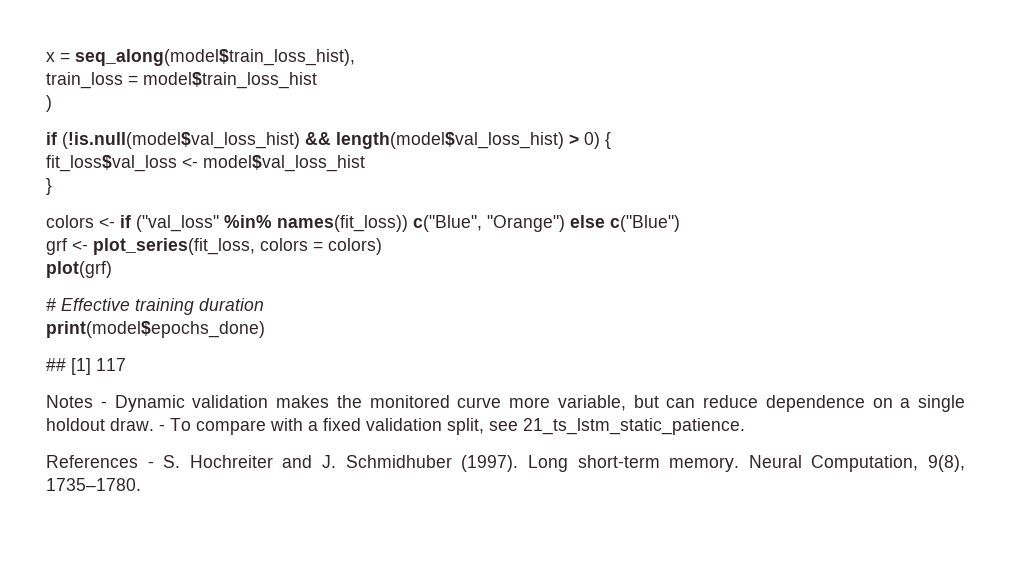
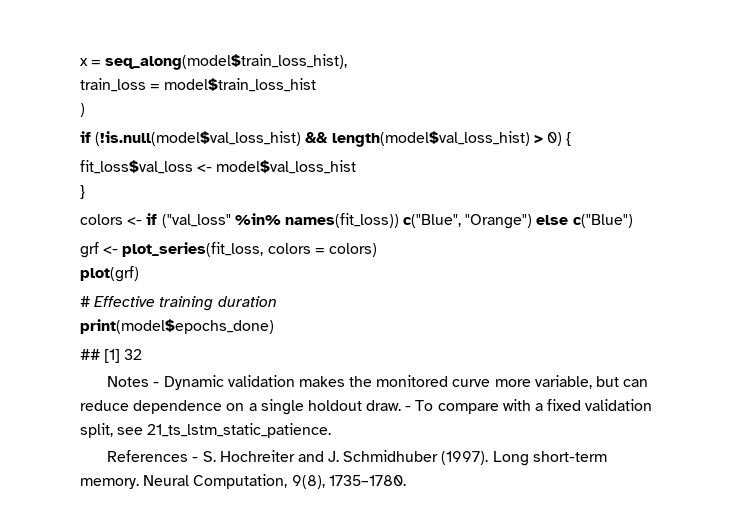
[96,358,126,371] 117 -> [124,349,143,360] 32

